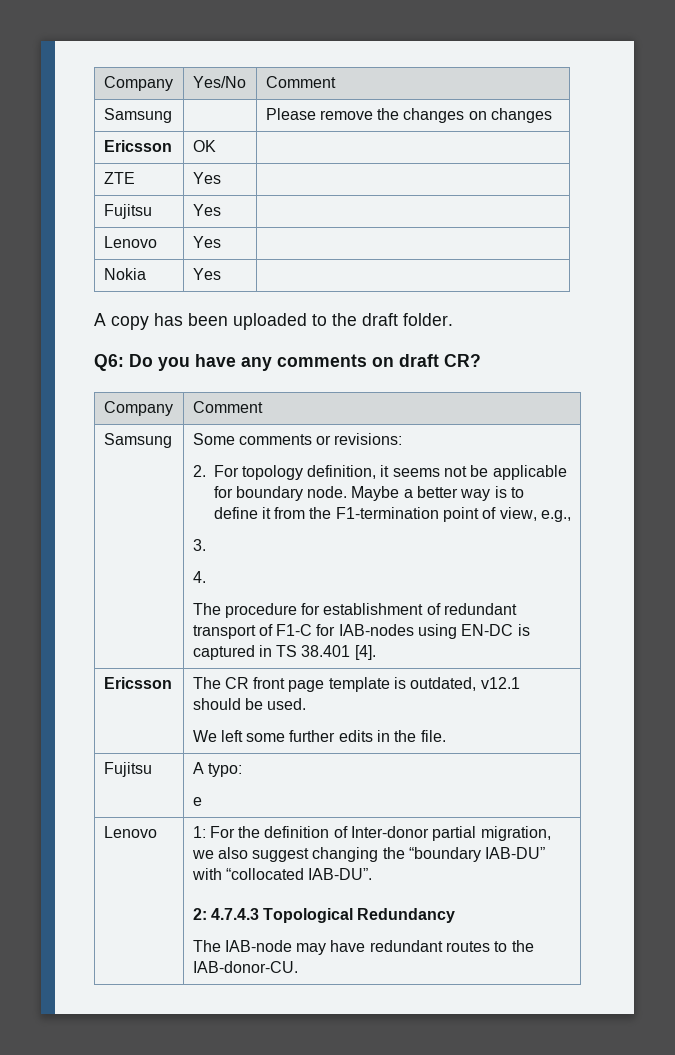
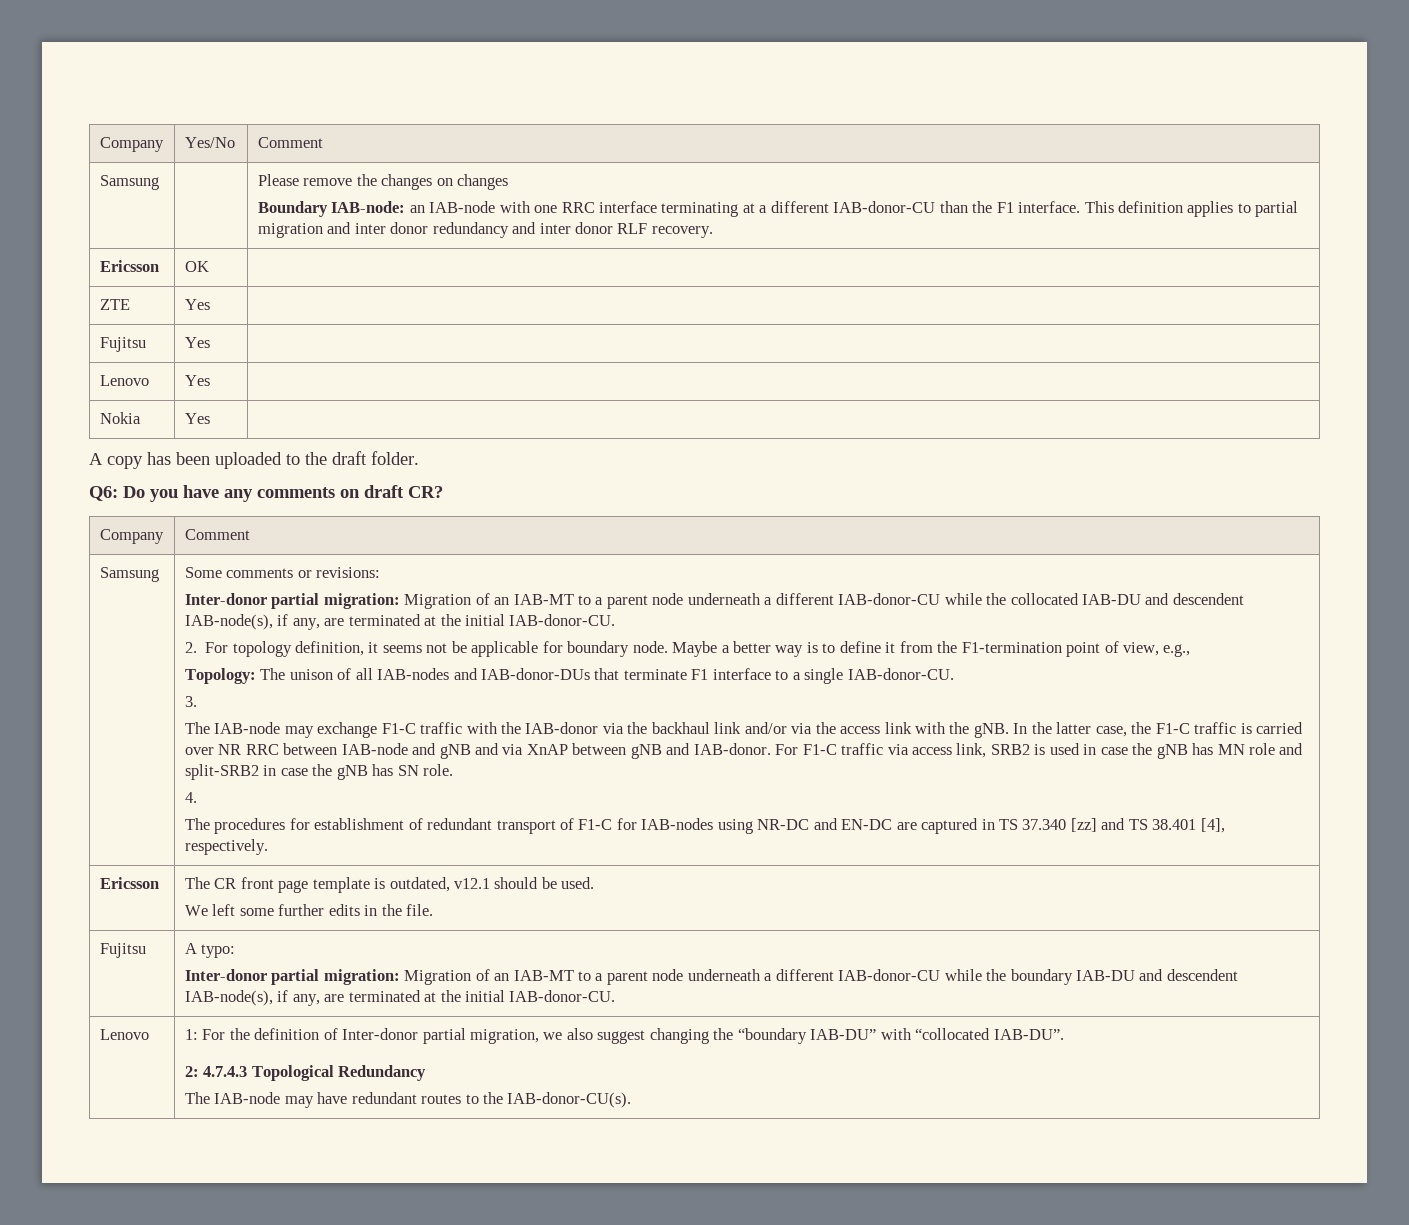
(553, 115) none -> [257,201,1299,217] [257,222,713,238] // Boundary IAB-node: an IAB-node with one RRC interface terminating at a different IAB-donor-CU than the F1 interface. This definition applies to partial migration and inter donor redundancy and inter donor RLF recovery.
(403, 439) none -> [184,593,1244,609] [184,614,616,630] // Inter-donor partial migration: Migration of an IAB-MT to a parent node underneath a different IAB-donor-CU while the collocated IAB-DU and descendent IAB-node(s), if any, are terminated at the initial IAB-donor-CU.
[192,539,206,551] 3. -> [184,668,954,684] [184,696,197,707] [184,722,1304,738] [184,743,1304,759] [184,764,454,780] Topology: The unison of all IAB-nodes and IAB-donor-DUs that terminate F1 interface to a single IAB-donor-CU. // 3. // The IAB-node may exchange F1-C traffic with the IAB-donor via the backhaul link and/or via the access link with the gNB. In the latter case, the F1-C traffic is carried over NR RRC between IAB-node and gNB and via XnAP between gNB and IAB-donor. For F1-C traffic via access link, SRB2 is used in case the gNB has MN role and split-SRB2 in case the gNB has SN role.
[224,603,297,618] procedure -> [214,818,286,834] procedures
[461,624,530,636] [192,645,376,660] EN-DC is captured in TS 38.401 [4]. -> [757,818,1225,834] [184,839,268,855] NR-DC and EN-DC are captured in TS 37.340 [zz] and TS 38.401 [4], respectively.
[192,797,202,806] e -> [184,969,1238,985] [184,990,616,1006] Inter-donor partial migration: Migration of an IAB-MT to a parent node underneath a different IAB-donor-CU while the boundary IAB-DU and descendent IAB-node(s), if any, are terminated at the initial IAB-donor-CU.
[192,961,298,973] IAB-donor-CU. -> [507,1092,632,1108] IAB-donor-CU(s).

